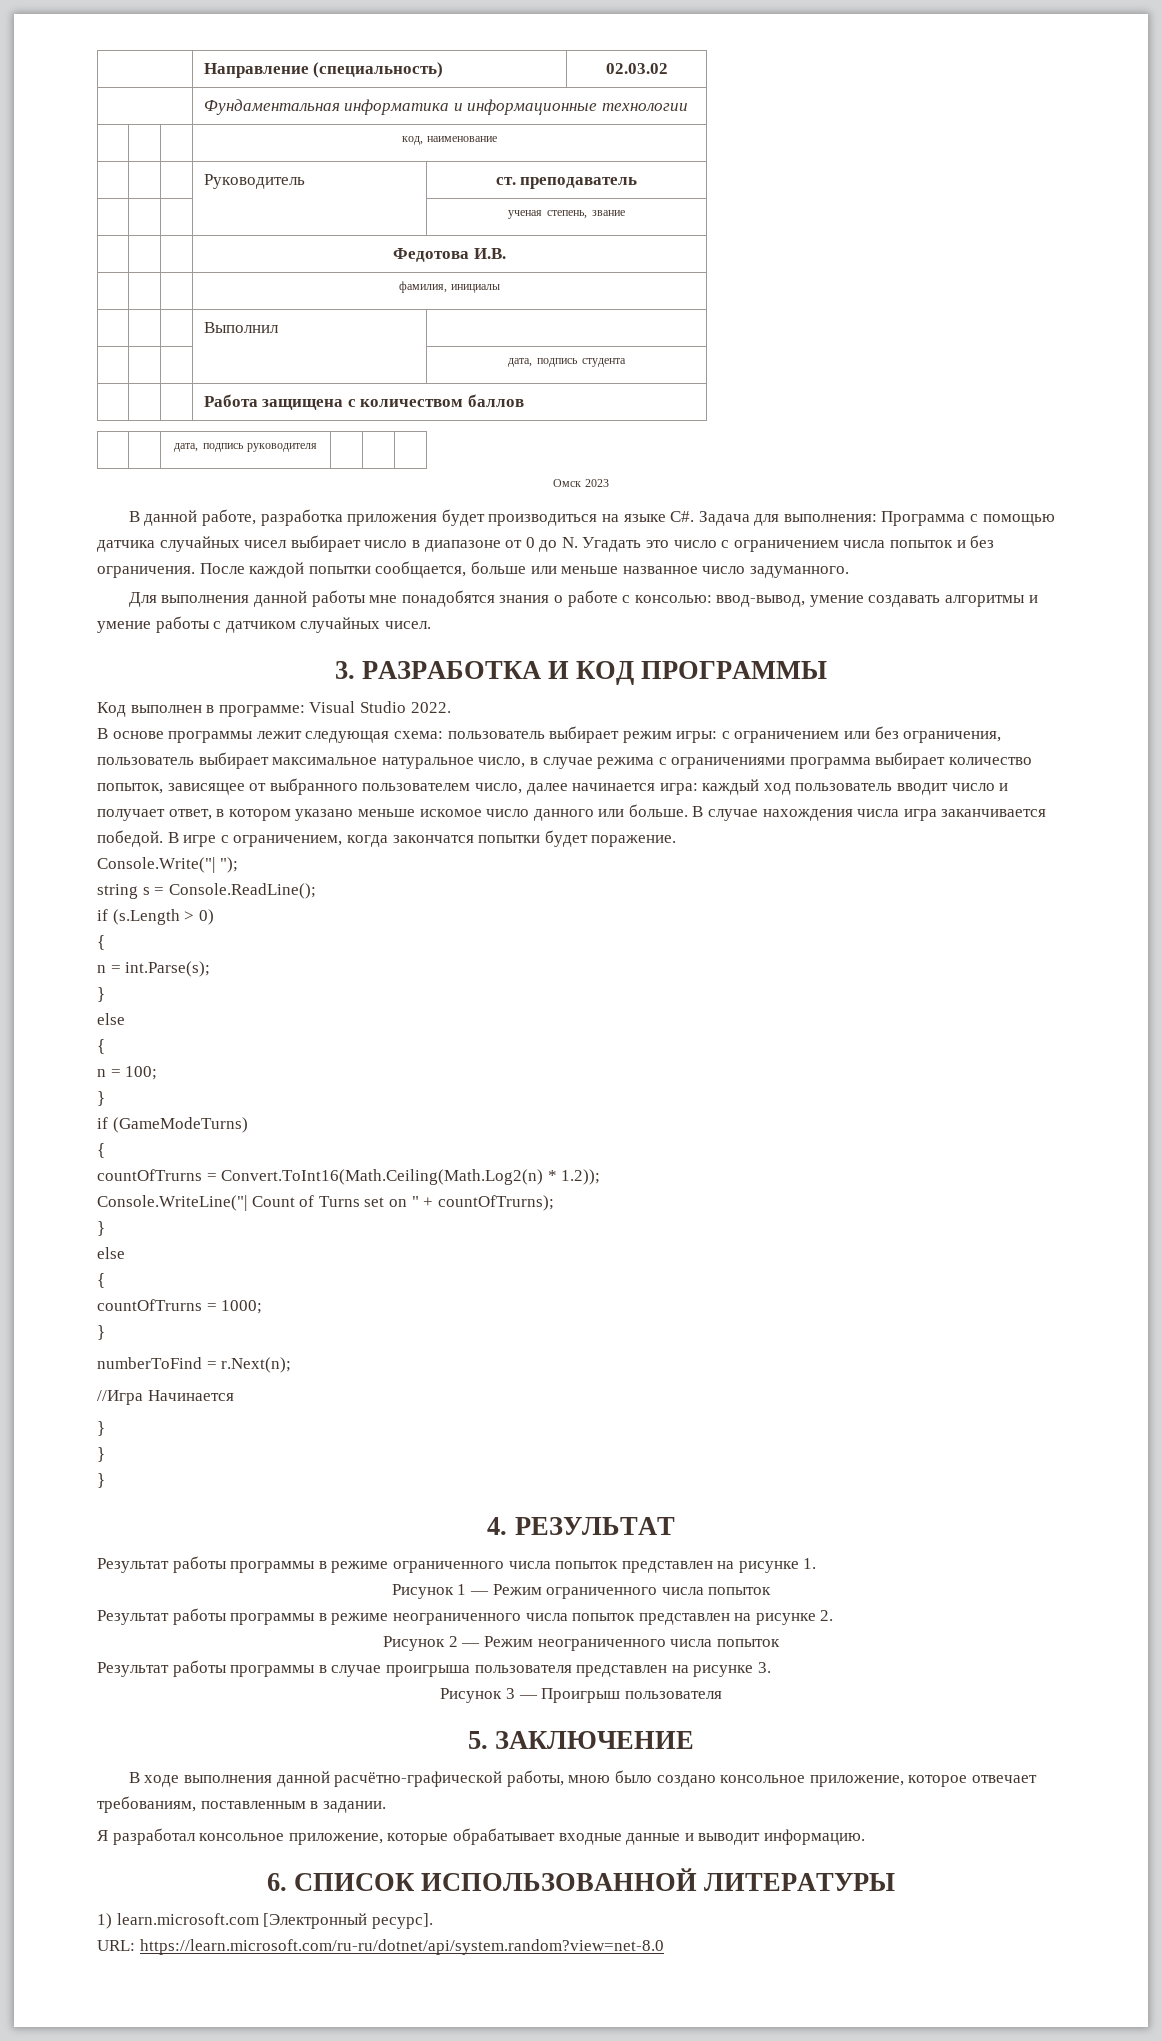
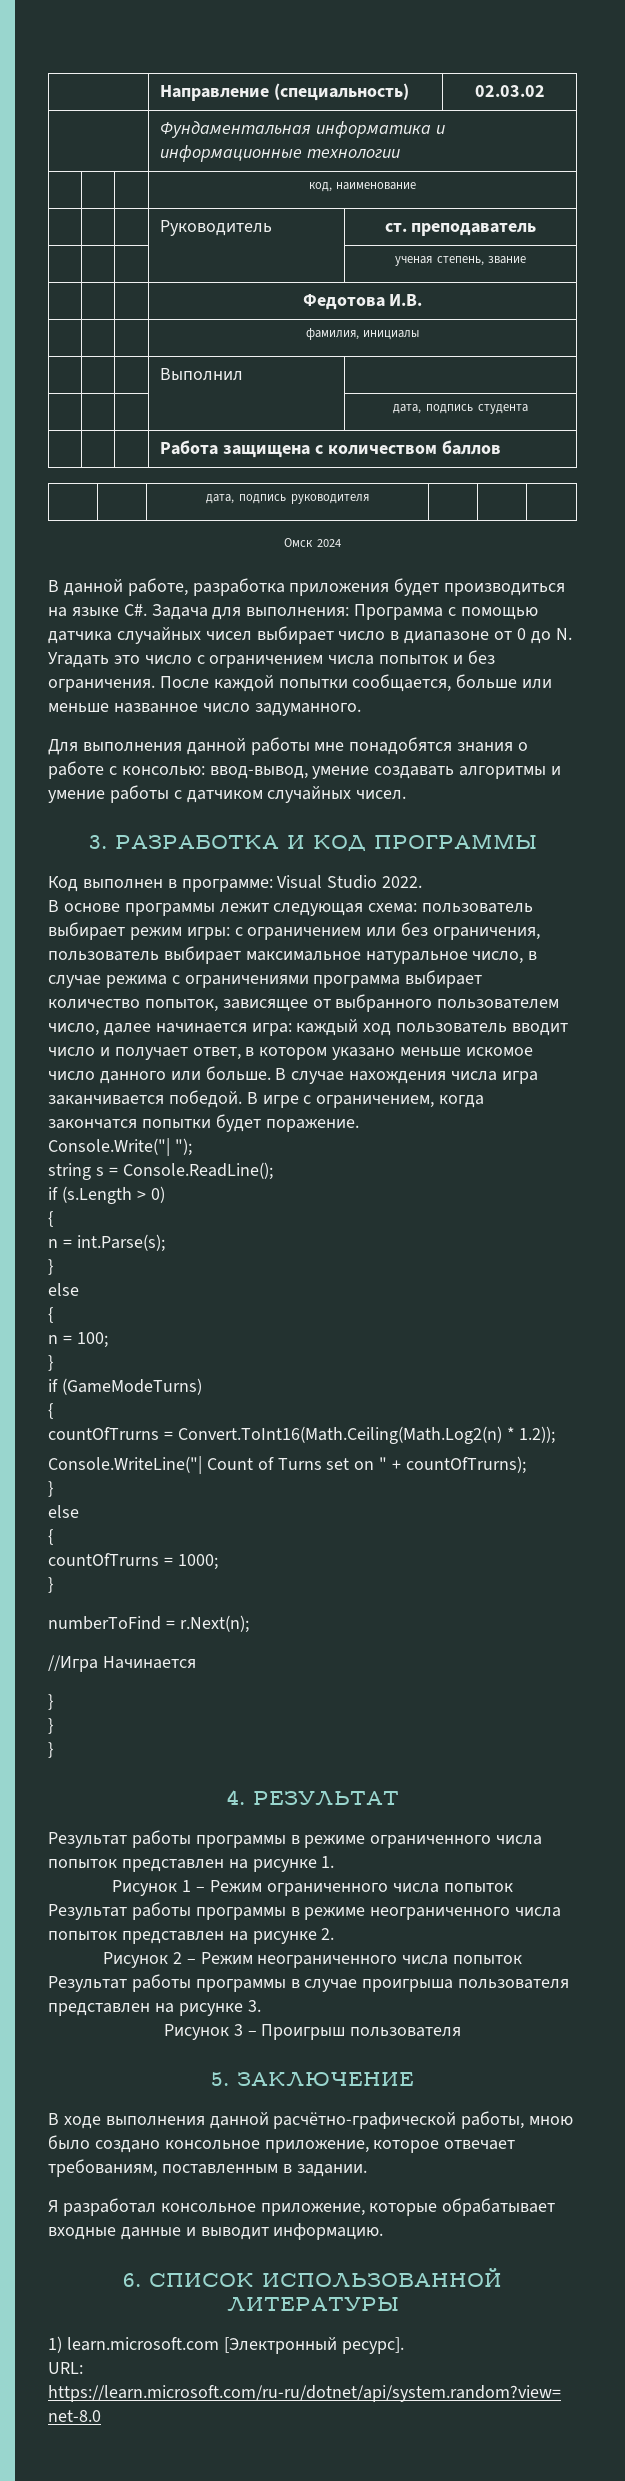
[585,479,610,487] 2023 -> [316,539,341,547] 2024
[469,1591,489,1595] — -> [196,1886,206,1892] –
[461,1643,481,1647] — -> [186,1958,196,1964] –
[518,1695,538,1699] — -> [247,2030,257,2036] –

